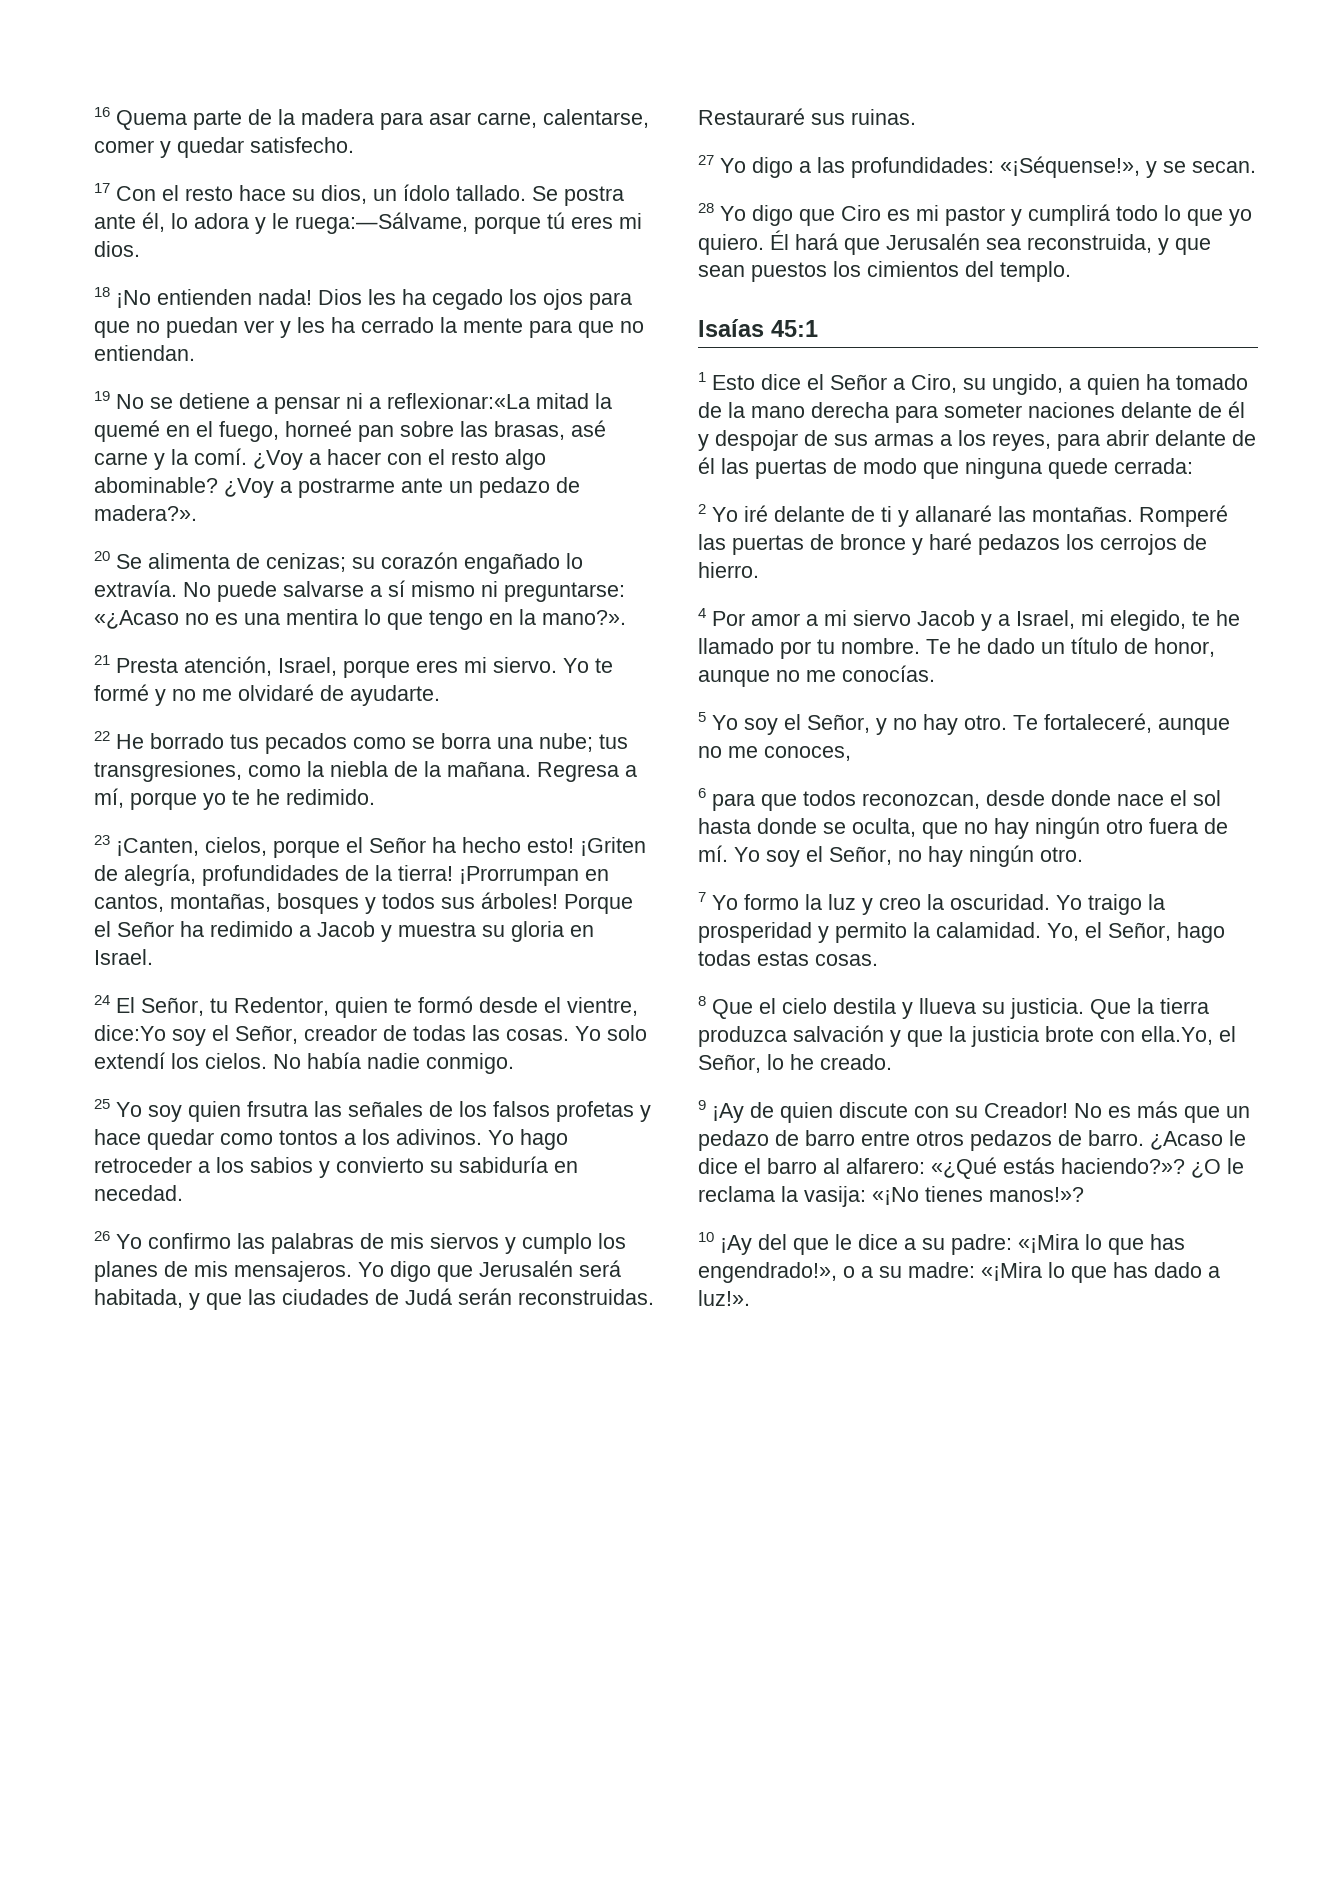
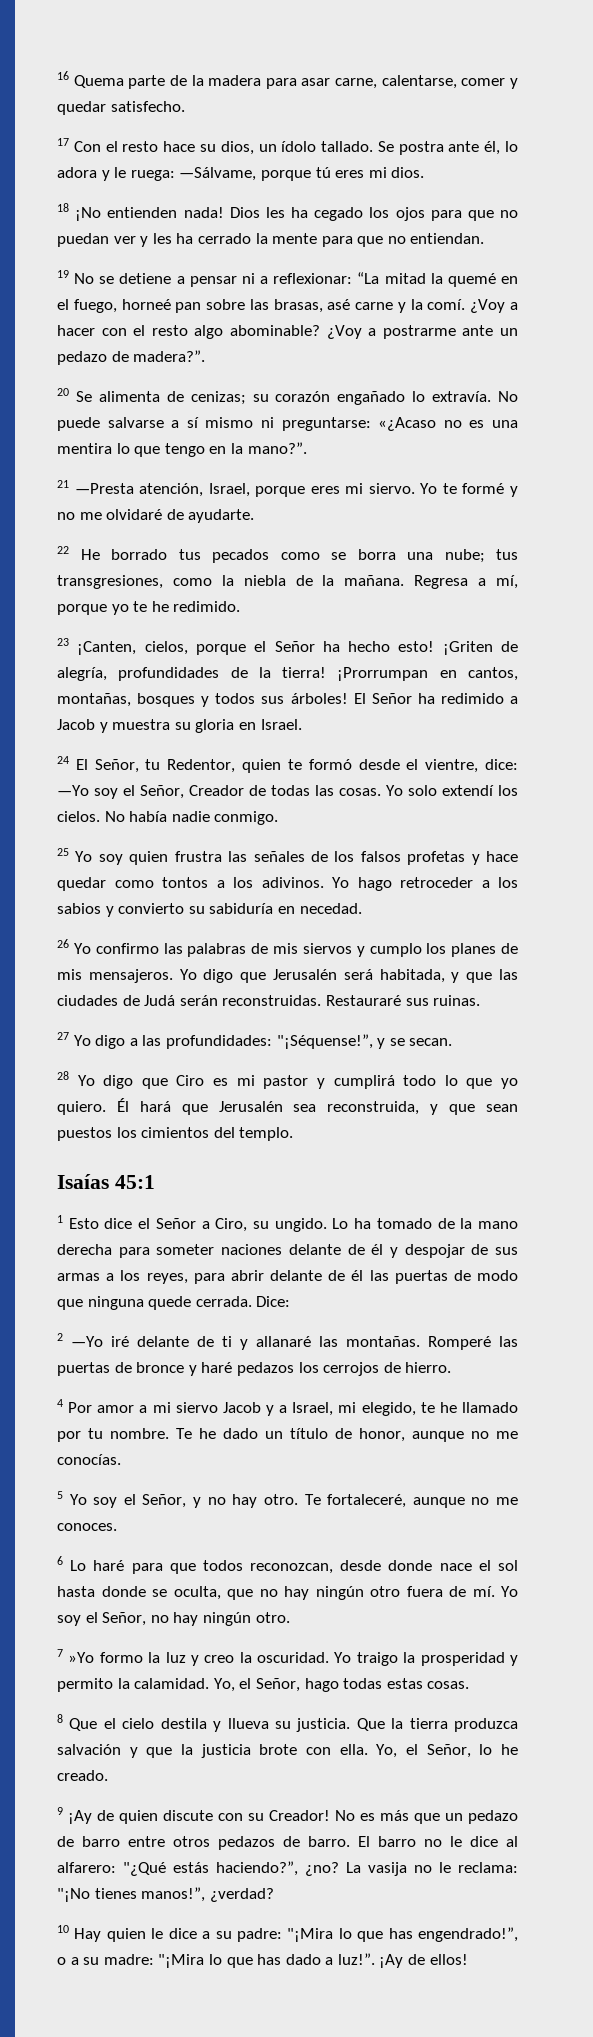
[295,212,468,234] ruega:—Sálvame, -> [130,167,257,181] ruega: —Sálvame,
[387,393,530,409] reflexionar:«La -> [273,272,380,284] reflexionar: “La
[94,505,197,521] madera?». -> [133,350,206,362] madera?”.
[542,610,626,625] mano?». -> [247,442,307,454] mano?”.
[116,658,178,673] Presta -> [74,483,134,494] —Presta
[564,894,633,914] [94,921,111,937] Porque el -> [353,693,366,704] El
[94,1025,377,1046] dice:Yo soy el Señor, creador -> [484,759,518,770] [57,785,244,799] dice: —Yo soy el Señor, Creador
[247,1101,308,1117] frsutra -> [174,851,222,862] frustra
[1000,156,1140,178] «¡Séquense!», -> [276,1034,373,1049] "¡Séquense!”,
[992,374,1140,395] ungido, a quien -> [274,1218,349,1232] ungido. Lo
[1114,458,1193,474] cerrada: -> [195,1296,291,1307] cerrada. Dice:
[712,507,738,522] Yo -> [71,1336,103,1347] —Yo
[764,746,851,761] conoces, -> [57,1523,117,1531] conoces.
(706, 793) none -> [70,1560,125,1571] Lo haré
[712,895,738,910] Yo -> [68,1652,95,1663] »Yo
[1141,1026,1213,1045] ella.Yo, -> [339,1744,398,1758] ella. Yo,
[1150,1130,1246,1150] [698,1157,1244,1179] [698,1186,1084,1207] [698,1232,829,1255] ¿Acaso le dice el barro al alfarero: «¿Qué estás haciendo?»? ¿O le reclama la vasija: «¡No tienes manos!»? // 10 ¡Ay del que -> [358,1836,518,1847] [57,1861,518,1876] [57,1887,274,1902] [57,1925,146,1942] El barro no le dice al alfarero: "¿Qué estás haciendo?”, ¿no? La vasija no le reclama: "¡No tienes manos!”, ¿verdad? // 10 Hay quien
[1018,1234,1185,1255] [698,1262,837,1283] «¡Mira lo que has engendrado!», -> [287,1927,518,1942] "¡Mira lo que has engendrado!”,
[981,1262,1042,1281] «¡Mira -> [158,1954,205,1968] "¡Mira
[698,1290,750,1306] luz!». -> [337,1953,468,1968] luz!”. ¡Ay de ellos!

